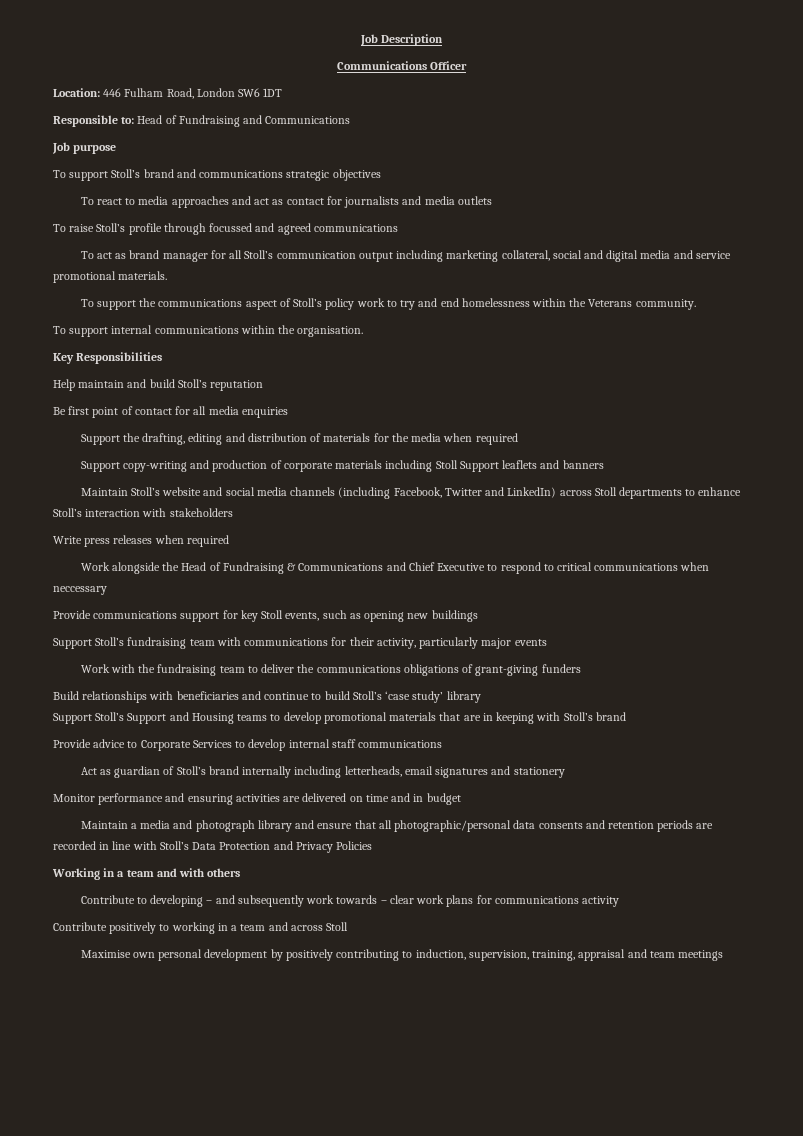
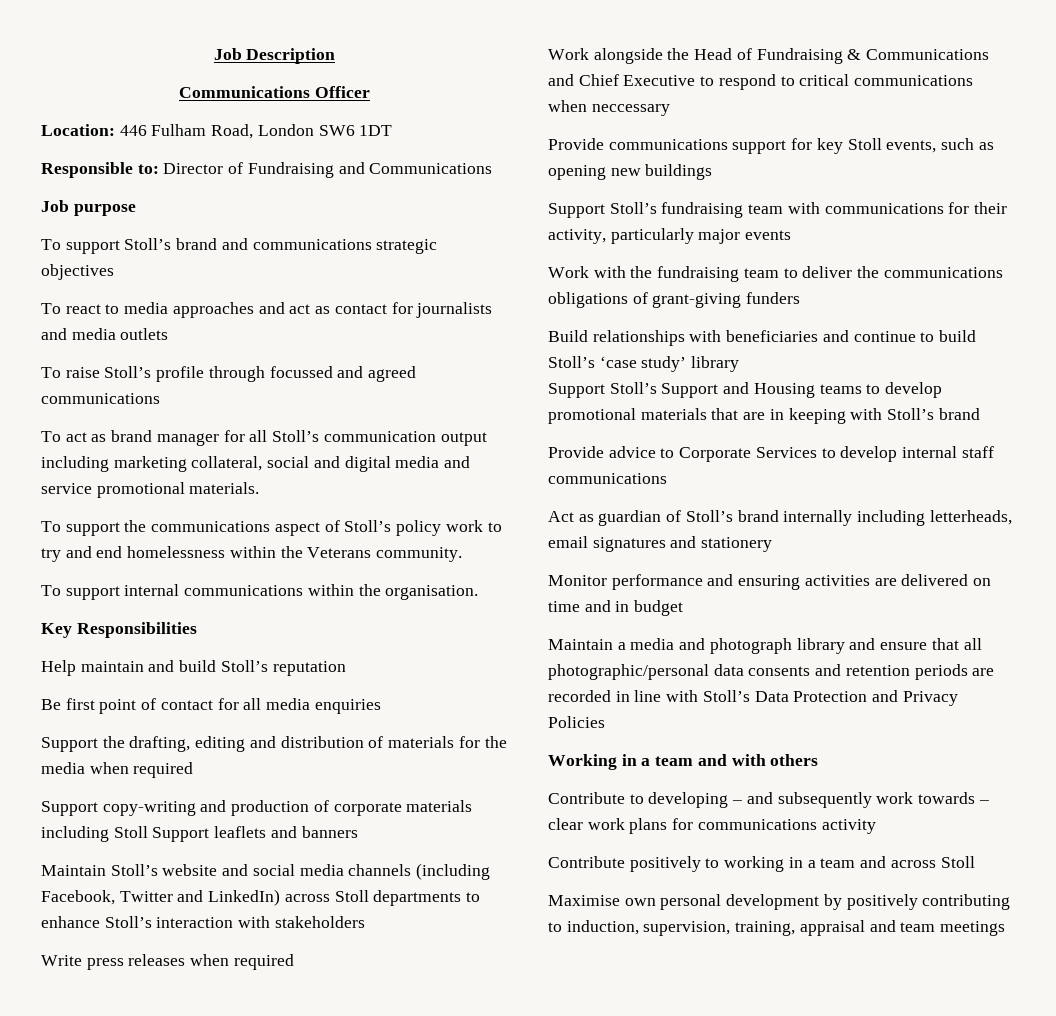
[137,115,163,124] Head -> [163,163,224,174] Director

